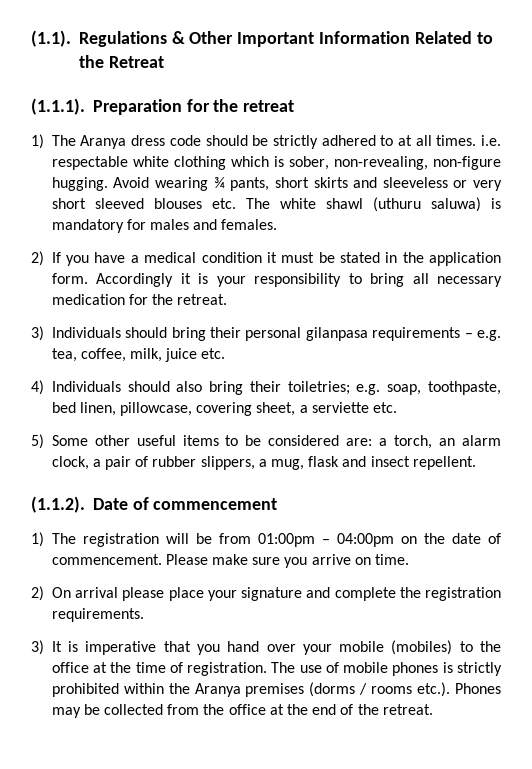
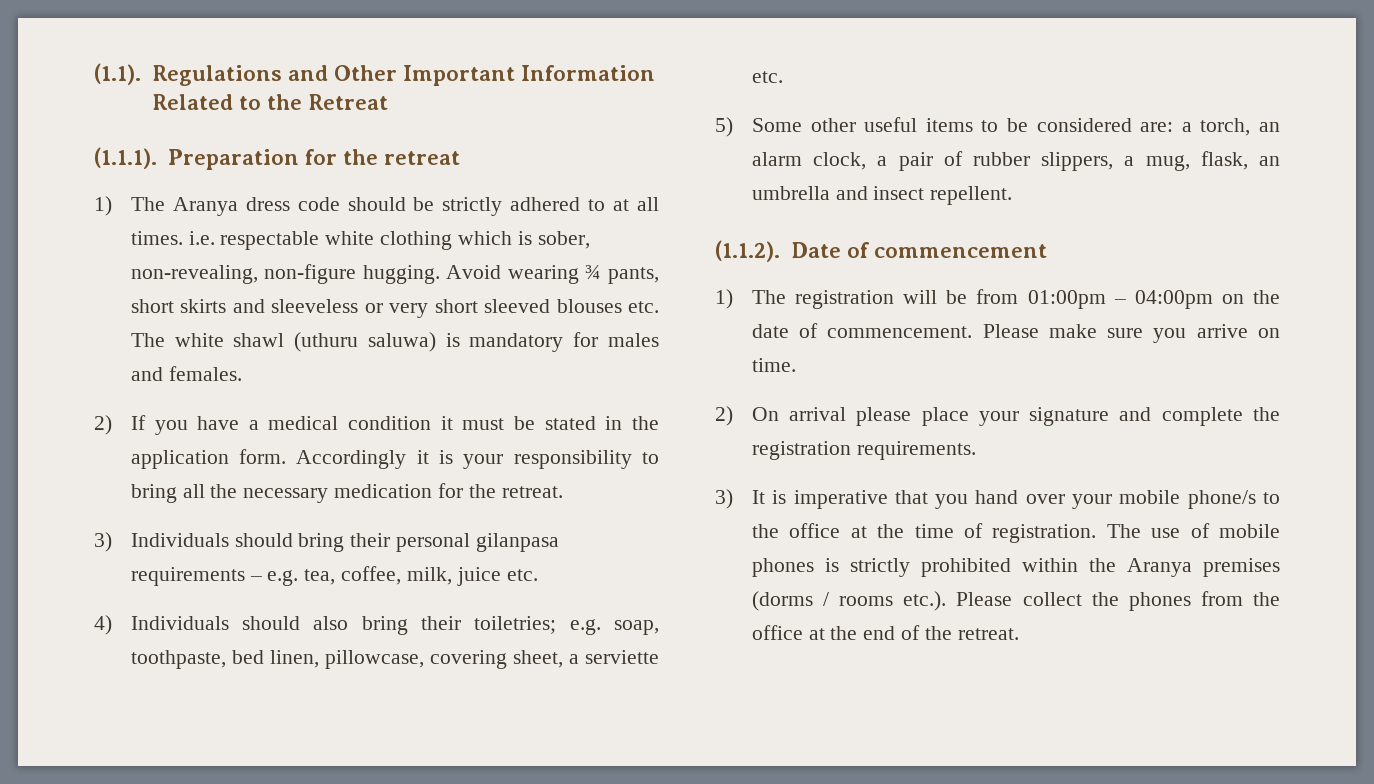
[171,31,185,44] & -> [287,65,328,81] and
(429, 278) none -> [210,484,238,498] the
[308,456,340,467] flask -> [1200,151,1280,170] [751,186,830,200] flask, an umbrella
[391,640,453,655] (mobiles) -> [1187,490,1256,509] phone/s
[455,683,502,694] [51,704,164,718] Phones may be collected -> [956,592,1191,611] Please collect the phones

